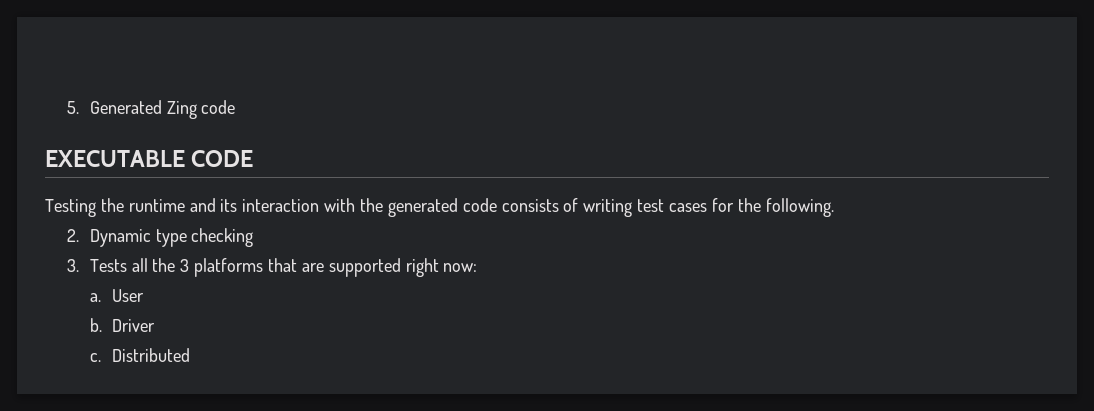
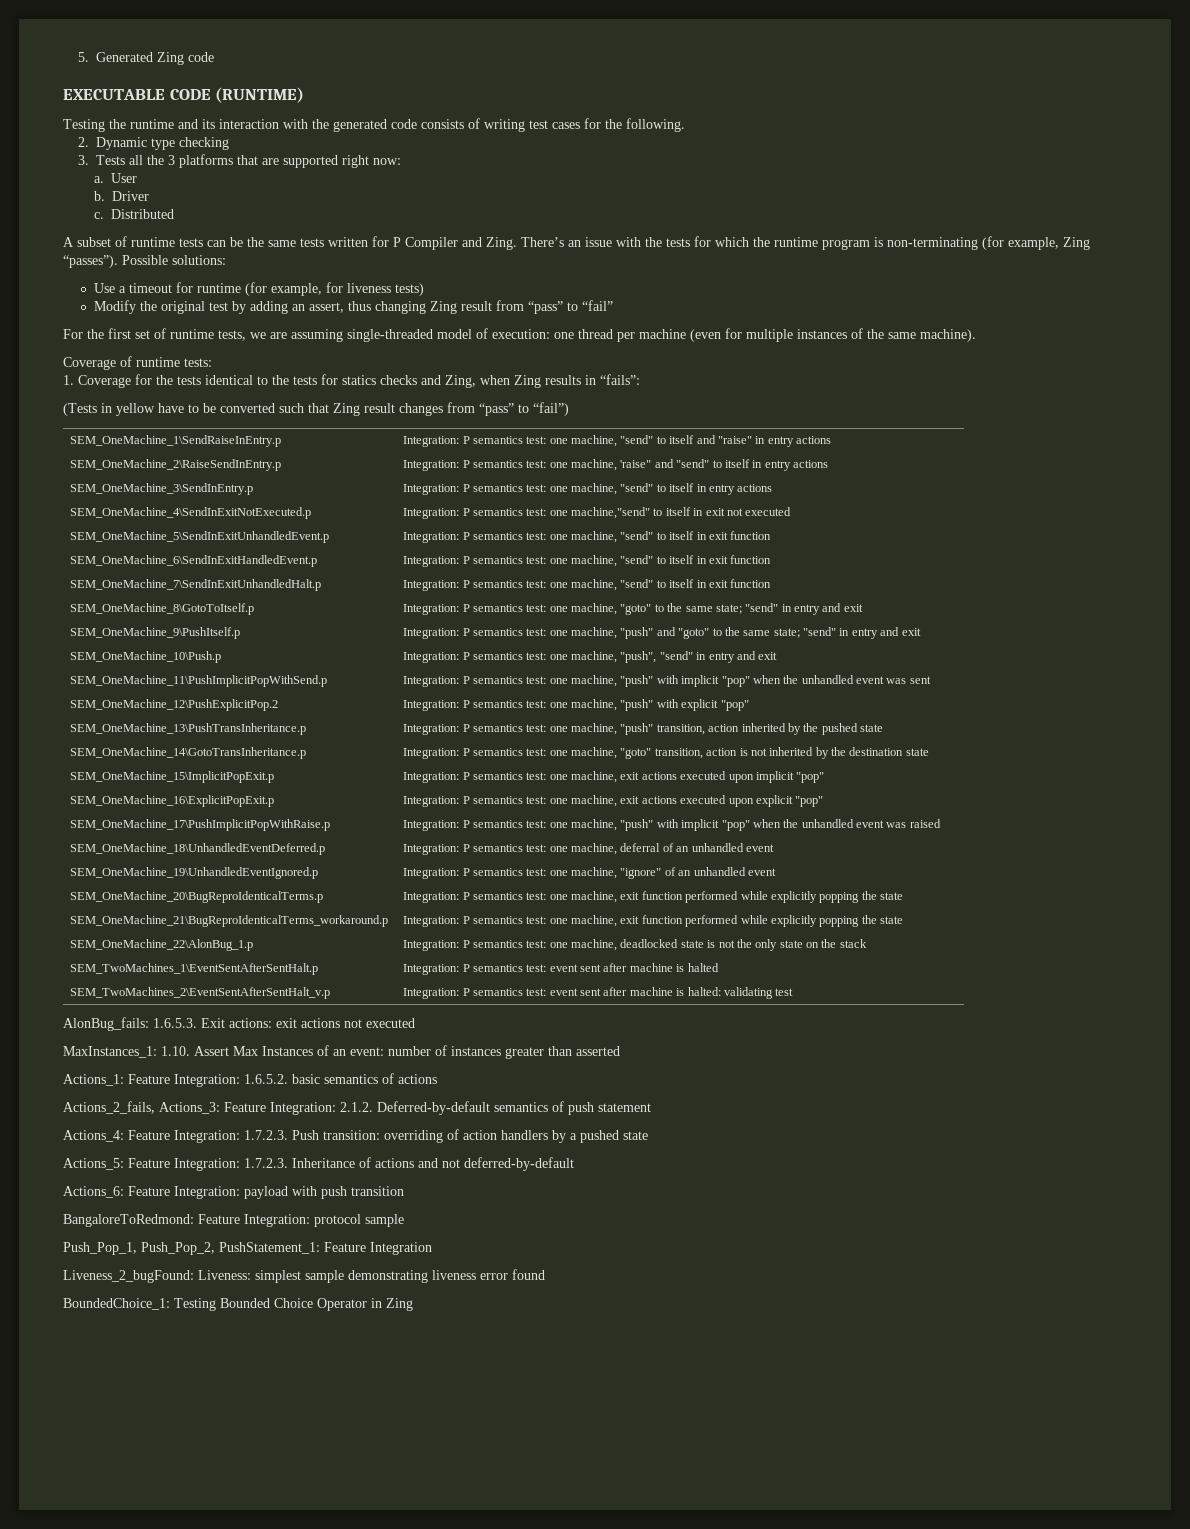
(254, 158) none -> [215,87,305,103] (RUNTIME)
(191, 355) none -> [63,236,1090,250] [63,255,226,268] [93,282,424,296] [93,300,613,314] [63,328,976,342] [63,356,212,370] [63,374,640,388] [63,402,569,416] [70,435,282,447] [403,435,832,447] [70,459,282,471] [403,459,829,471] [70,483,254,495] [403,483,773,495] [70,507,312,519] [403,507,792,519] [70,531,330,543] [403,531,772,543] [70,555,318,567] [403,555,772,567] [70,579,322,591] [403,579,772,591] [70,603,255,615] [403,603,863,615] [70,627,241,639] [403,627,921,639] [70,651,222,663] [403,651,778,663] [70,675,328,687] [403,675,931,687] [70,699,279,711] [403,699,749,711] [70,723,307,735] [403,723,884,735] [70,747,307,759] [403,747,929,759] [70,771,275,783] [403,771,825,783] [70,795,275,807] [403,795,824,807] [70,819,331,831] [403,819,941,831] [70,843,326,855] [403,843,774,855] [70,867,319,879] [403,867,776,879] [70,891,324,903] [403,891,904,903] [70,915,389,927] [403,915,904,927] [70,939,254,951] [403,939,867,951] [70,963,319,975] [403,963,719,975] [70,987,331,999] [403,987,794,999] [63,1017,415,1031] [63,1045,620,1059] [63,1073,437,1087] [63,1101,651,1115] [63,1129,648,1143] [63,1157,574,1171] [63,1186,404,1199] [63,1214,404,1227] [63,1242,432,1255] [63,1269,545,1283] [63,1298,413,1311] // A subset of runtime tests can be the same tests written for P Compiler and Zing. There’s an issue with the tests for which the runtime program is non-terminating (for example, Zing “passes”). Possible solutions: // Use a timeout for runtime (for example, for liveness tests) // Modify the original test by adding an assert, thus changing Zing result from “pass” to “fail” // For the first set of runtime tests, we are assuming single-threaded model of execution: one thread per machine (even for multiple instances of the same machine). // Coverage of runtime tests: // 1. Coverage for the tests identical to the tests for statics checks and Zing, when Zing results in “fails”: // (Tests in yellow have to be converted such that Zing result changes from “pass” to “fail”) // SEM_OneMachine_1\SendRaiseInEntry.p | Integration: P semantics test: one machine, "send" to itself and "raise" in entry actions // SEM_OneMachine_2\RaiseSendInEntry.p | Integration: P semantics test: one machine, 'raise" and "send" to itself in entry actions // SEM_OneMachine_3\SendInEntry.p | Integration: P semantics test: one machine, "send" to itself in entry actions // SEM_OneMachine_4\SendInExitNotExecuted.p | Integration: P semantics test: one machine,"send" to itself in exit not executed // SEM_OneMachine_5\SendInExitUnhandledEvent.p | Integration: P semantics test: one machine, "send" to itself in exit function // SEM_OneMachine_6\SendInExitHandledEvent.p | Integration: P semantics test: one machine, "send" to itself in exit function // SEM_OneMachine_7\SendInExitUnhandledHalt.p | Integration: P semantics test: one machine, "send" to itself in exit function // SEM_OneMachine_8\GotoToItself.p | Integration: P semantics test: one machine, "goto" to the same state; "send" in entry and exit // SEM_OneMachine_9\PushItself.p | Integration: P semantics test: one machine, "push" and "goto" to the same state; "send" in entry and exit // SEM_OneMachine_10\Push.p | Integration: P semantics test: one machine, "push", "send" in entry and exit // SEM_OneMachine_11\PushImplicitPopWithSend.p | Integration: P semantics test: one machine, "push" with implicit "pop" when the unhandled event was sent // SEM_OneMachine_12\PushExplicitPop.2 | Integration: P semantics test: one machine, "push" with explicit "pop" // SEM_OneMachine_13\PushTransInheritance.p | Integration: P semantics test: one machine, "push" transition, action inherited by the pushed state // SEM_OneMachine_14\GotoTransInheritance.p | Integration: P semantics test: one machine, "goto" transition, action is not inherited by the destination state // SEM_OneMachine_15\ImplicitPopExit.p | Integration: P semantics test: one machine, exit actions executed upon implicit "pop" // SEM_OneMachine_16\ExplicitPopExit.p | Integration: P semantics test: one machine, exit actions executed upon explicit "pop" // SEM_OneMachine_17\PushImplicitPopWithRaise.p | Integration: P semantics test: one machine, "push" with implicit "pop" when the unhandled event was raised // SEM_OneMachine_18\UnhandledEventDeferred.p | Integration: P semantics test: one machine, deferral of an unhandled event // SEM_OneMachine_19\UnhandledEventIgnored.p | Integration: P semantics test: one machine, "ignore" of an unhandled event // SEM_OneMachine_20\BugReproIdenticalTerms.p | Integration: P semantics test: one machine, exit function performed while explicitly popping the state // SEM_OneMachine_21\BugReproIdenticalTerms_workaround.p | Integration: P semantics test: one machine, exit function performed while explicitly popping the state // SEM_OneMachine_22\AlonBug_1.p | Integration: P semantics test: one machine, deadlocked state is not the only state on the stack // SEM_TwoMachines_1\EventSentAfterSentHalt.p | Integration: P semantics test: event sent after machine is halted // SEM_TwoMachines_2\EventSentAfterSentHalt_v.p | Integration: P semantics test: event sent after machine is halted: validating test // AlonBug_fails: 1.6.5.3. Exit actions: exit actions not executed // MaxInstances_1: 1.10. Assert Max Instances of an event: number of instances greater than asserted // Actions_1: Feature Integration: 1.6.5.2. basic semantics of actions // Actions_2_fails, Actions_3: Feature Integration: 2.1.2. Deferred-by-default semantics of push statement // Actions_4: Feature Integration: 1.7.2.3. Push transition: overriding of action handlers by a pushed state // Actions_5: Feature Integration: 1.7.2.3. Inheritance of actions and not deferred-by-default // Actions_6: Feature Integration: payload with push transition // BangaloreToRedmond: Feature Integration: protocol sample // Push_Pop_1, Push_Pop_2, PushStatement_1: Feature Integration // Liveness_2_bugFound: Liveness: simplest sample demonstrating liveness error found // BoundedChoice_1: Testing Bounded Choice Operator in Zing

